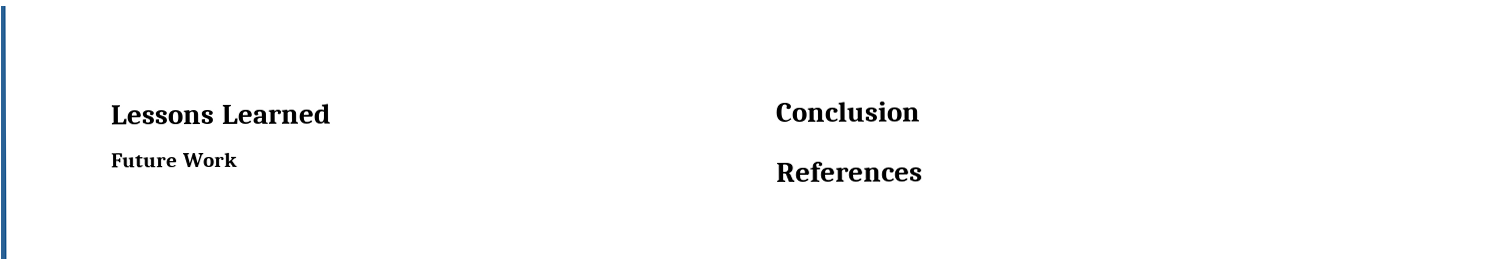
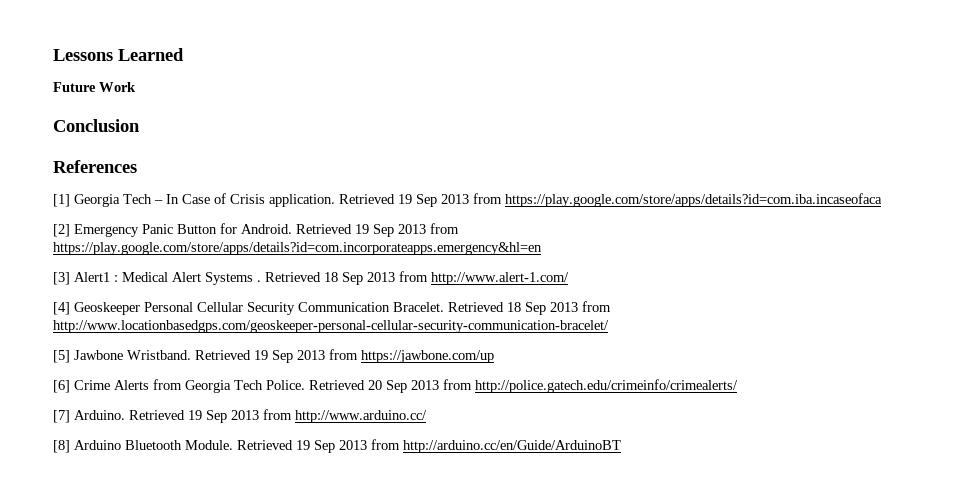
(923, 171) none -> [53,193,882,207] [53,223,459,237] [53,242,542,255] [53,271,569,285] [53,301,611,315] [53,320,609,333] [53,349,494,363] [53,379,738,393] [53,409,427,423] [53,439,621,453] // [1] Georgia Tech – In Case of Crisis application. Retrieved 19 Sep 2013 from https://play.google.com/store/apps/details?id=com.iba.incaseofaca // [2] Emergency Panic Button for Android. Retrieved 19 Sep 2013 from https://play.google.com/store/apps/details?id=com.incorporateapps.emergency&hl=en // [3] Alert1 : Medical Alert Systems . Retrieved 18 Sep 2013 from http://www.alert-1.com/ // [4] Geoskeeper Personal Cellular Security Communication Bracelet. Retrieved 18 Sep 2013 from http://www.locationbasedgps.com/geoskeeper-personal-cellular-security-communication-bracelet/ // [5] Jawbone Wristband. Retrieved 19 Sep 2013 from https://jawbone.com/up // [6] Crime Alerts from Georgia Tech Police. Retrieved 20 Sep 2013 from http://police.gatech.edu/crimeinfo/crimealerts/ // [7] Arduino. Retrieved 19 Sep 2013 from http://www.arduino.cc/ // [8] Arduino Bluetooth Module. Retrieved 19 Sep 2013 from http://arduino.cc/en/Guide/ArduinoBT

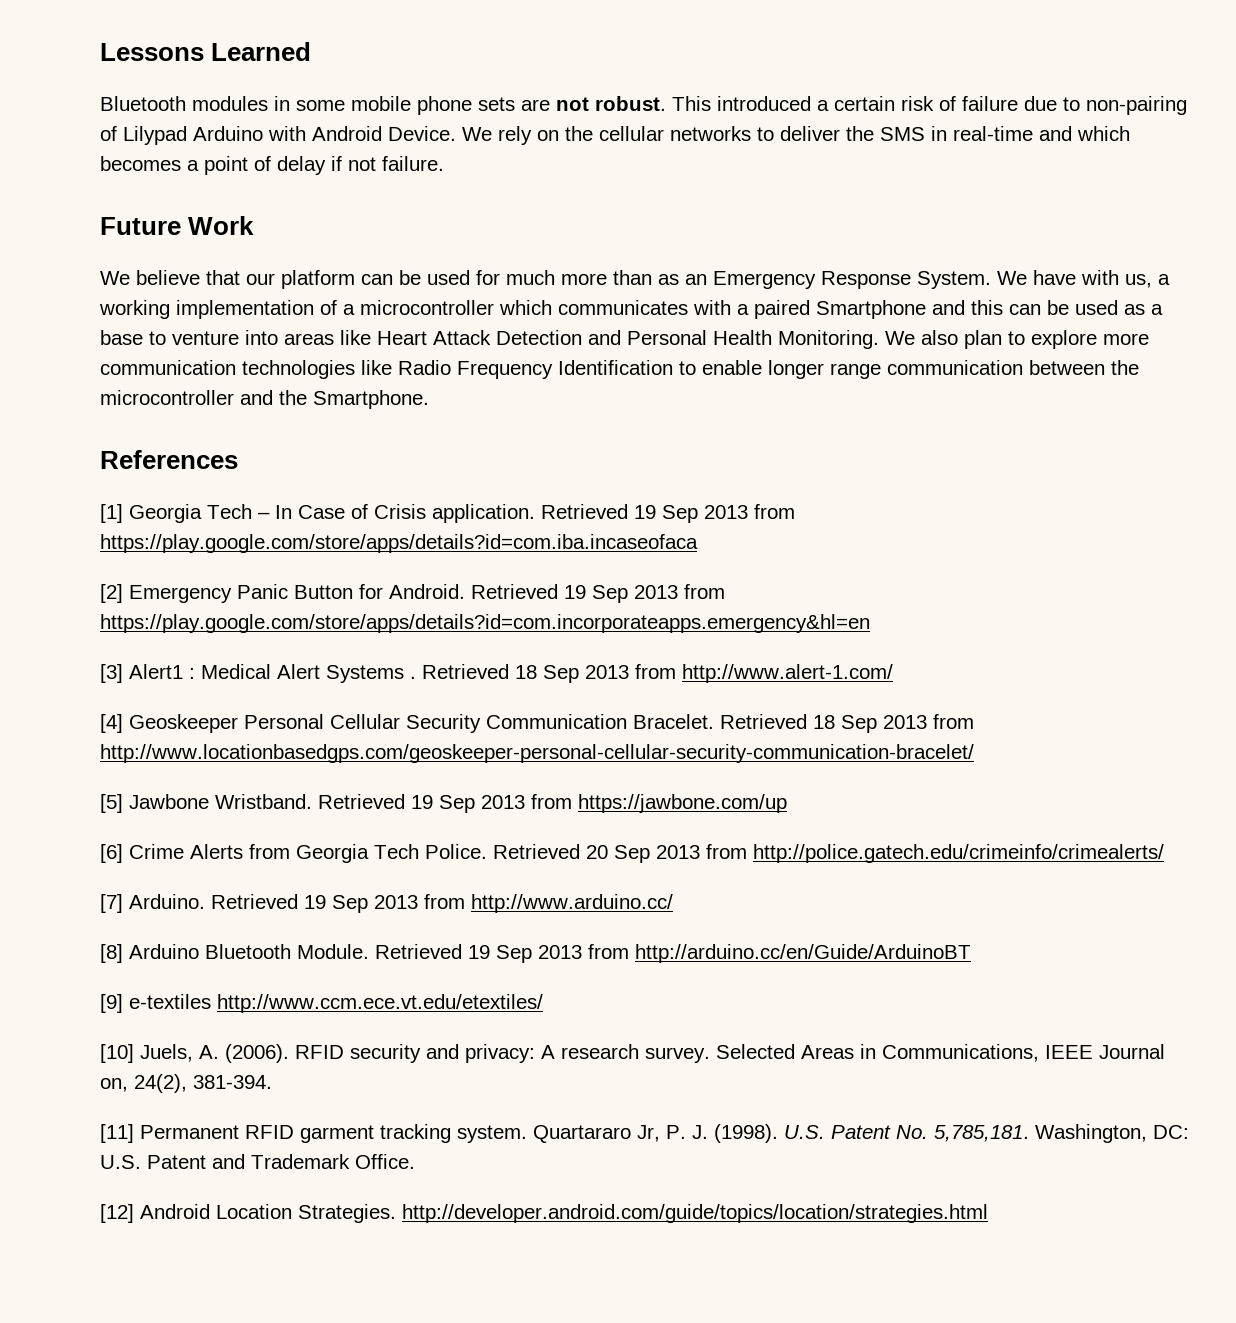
[53,82,136,92] [53,119,140,132] Future Work // Conclusion -> [100,96,1187,115] [100,126,1130,145] [100,156,444,175] [100,216,255,235] [100,270,1170,289] [99,300,1163,319] [100,330,1149,349] [100,360,1139,379] [100,390,429,409] Bluetooth modules in some mobile phone sets are not robust. This introduced a certain risk of failure due to non-pairing of Lilypad Arduino with Android Device. We rely on the cellular networks to deliver the SMS in real-time and which becomes a point of delay if not failure. // Future Work // We believe that our platform can be used for much more than as an Emergency Response System. We have with us, a working implementation of a microcontroller which communicates with a paired Smartphone and this can be used as a base to venture into areas like Heart Attack Detection and Personal Health Monitoring. We also plan to explore more communication technologies like Radio Frequency Identification to enable longer range communication between the microcontroller and the Smartphone.
(621, 446) none -> [100,994,543,1013] [100,1044,1165,1063] [100,1074,272,1093] [100,1124,1189,1143] [100,1154,415,1169] [100,1204,988,1223] // [9] e-textiles http://www.ccm.ece.vt.edu/etextiles/ // [10] Juels, A. (2006). RFID security and privacy: A research survey. Selected Areas in Communications, IEEE Journal on, 24(2), 381-394. // [11] Permanent RFID garment tracking system. Quartararo Jr, P. J. (1998). U.S. Patent No. 5,785,181. Washington, DC: U.S. Patent and Trademark Office. // [12] Android Location Strategies. http://developer.android.com/guide/topics/location/strategies.html

